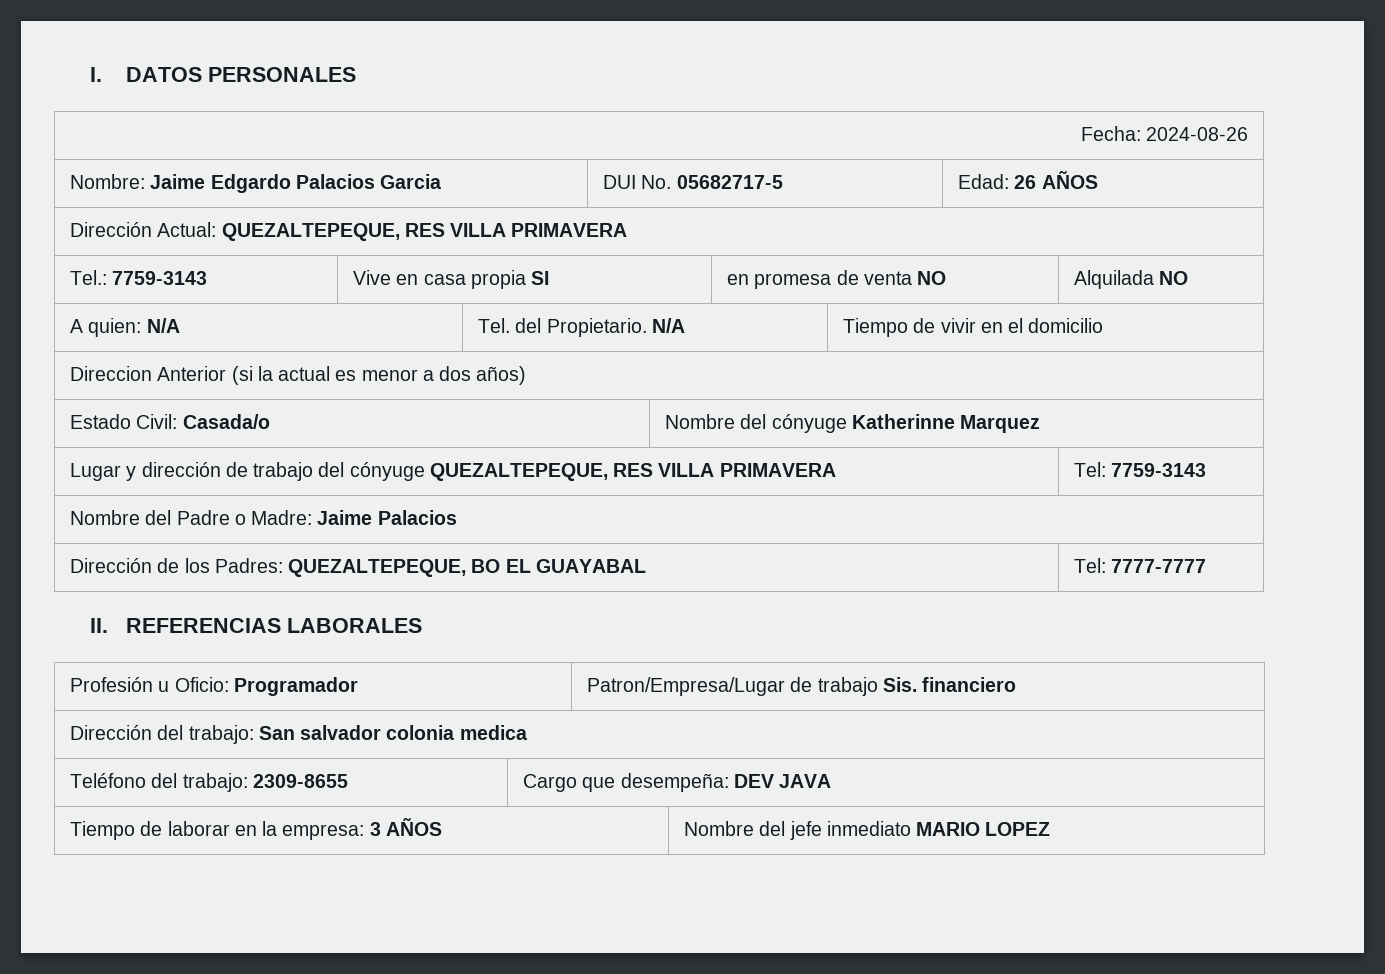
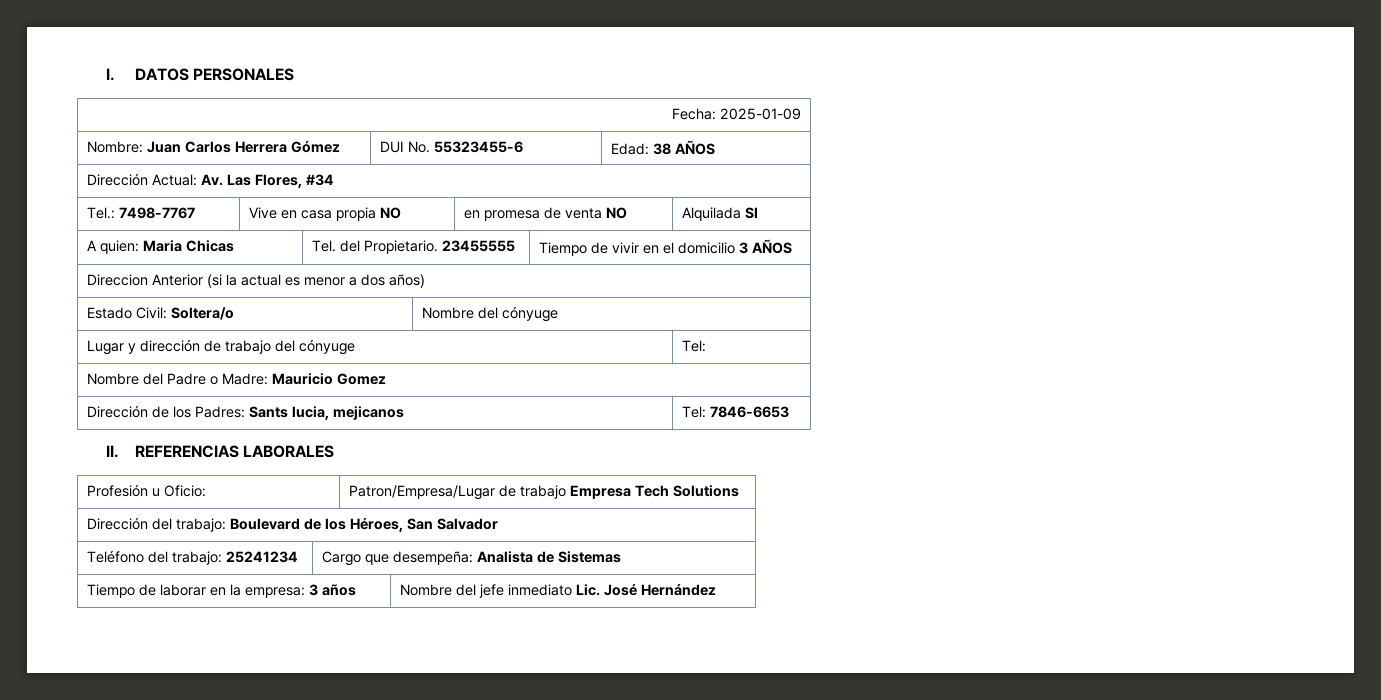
[1145,127,1248,141] 2024-08-26 -> [720,108,802,120] 2025-01-09
[150,174,442,193] Jaime Edgardo Palacios Garcia -> [146,141,340,153] Juan Carlos Herrera Gómez
[676,175,783,189] 05682717-5 -> [433,141,523,153] 55323455-6
[1014,175,1037,189] 26 -> [652,143,671,155] 38
[221,223,628,241] QUEZALTEPEQUE, RES VILLA PRIMAVERA -> [200,174,334,188] Av. Las Flores, #34
[112,271,208,285] 7759-3143 -> [118,207,195,219] 7498-7767
[531,271,550,285] SI -> [379,207,401,219] NO
[1159,271,1189,285] NO -> [744,207,758,219] SI
[146,318,180,333] N/A -> [142,240,234,252] Maria Chicas
[651,318,685,333] N/A -> [441,240,515,252] 23455555
(1104, 325) none -> [738,239,792,254] 3 AÑOS
[182,414,270,429] Casada/o -> [170,307,234,320] Soltera/o
[851,414,1041,433] Katherinne Marquez -> (558, 314) none
[429,463,836,481] [1074,462,1207,477] QUEZALTEPEQUE, RES VILLA PRIMAVERA | Tel: 7759-3143 -> [681,340,706,352] | Tel:
[317,510,457,525] Jaime Palacios -> [271,373,386,385] Mauricio Gomez
[288,559,646,577] [1074,558,1207,573] QUEZALTEPEQUE, BO EL GUAYABAL | Tel: 7777-7777 -> [248,406,404,420] [681,406,789,418] Sants lucia, mejicanos | Tel: 7846-6653
[233,677,358,696] Programador -> (206, 491) none
[882,677,1017,692] Sis. financiero -> [569,485,739,499] Empresa Tech Solutions
[258,725,527,740] San salvador colonia medica -> [229,518,498,532] Boulevard de los Héroes, San Salvador
[252,774,348,788] 2309-8655 -> [225,551,298,563] 25241234
[733,774,832,788] DEV JAVA -> [476,551,621,563] Analista de Sistemas
[385,818,442,836] AÑOS -> [321,584,356,596] años
[916,822,1051,836] MARIO LOPEZ -> [575,584,716,596] Lic. José Hernández

